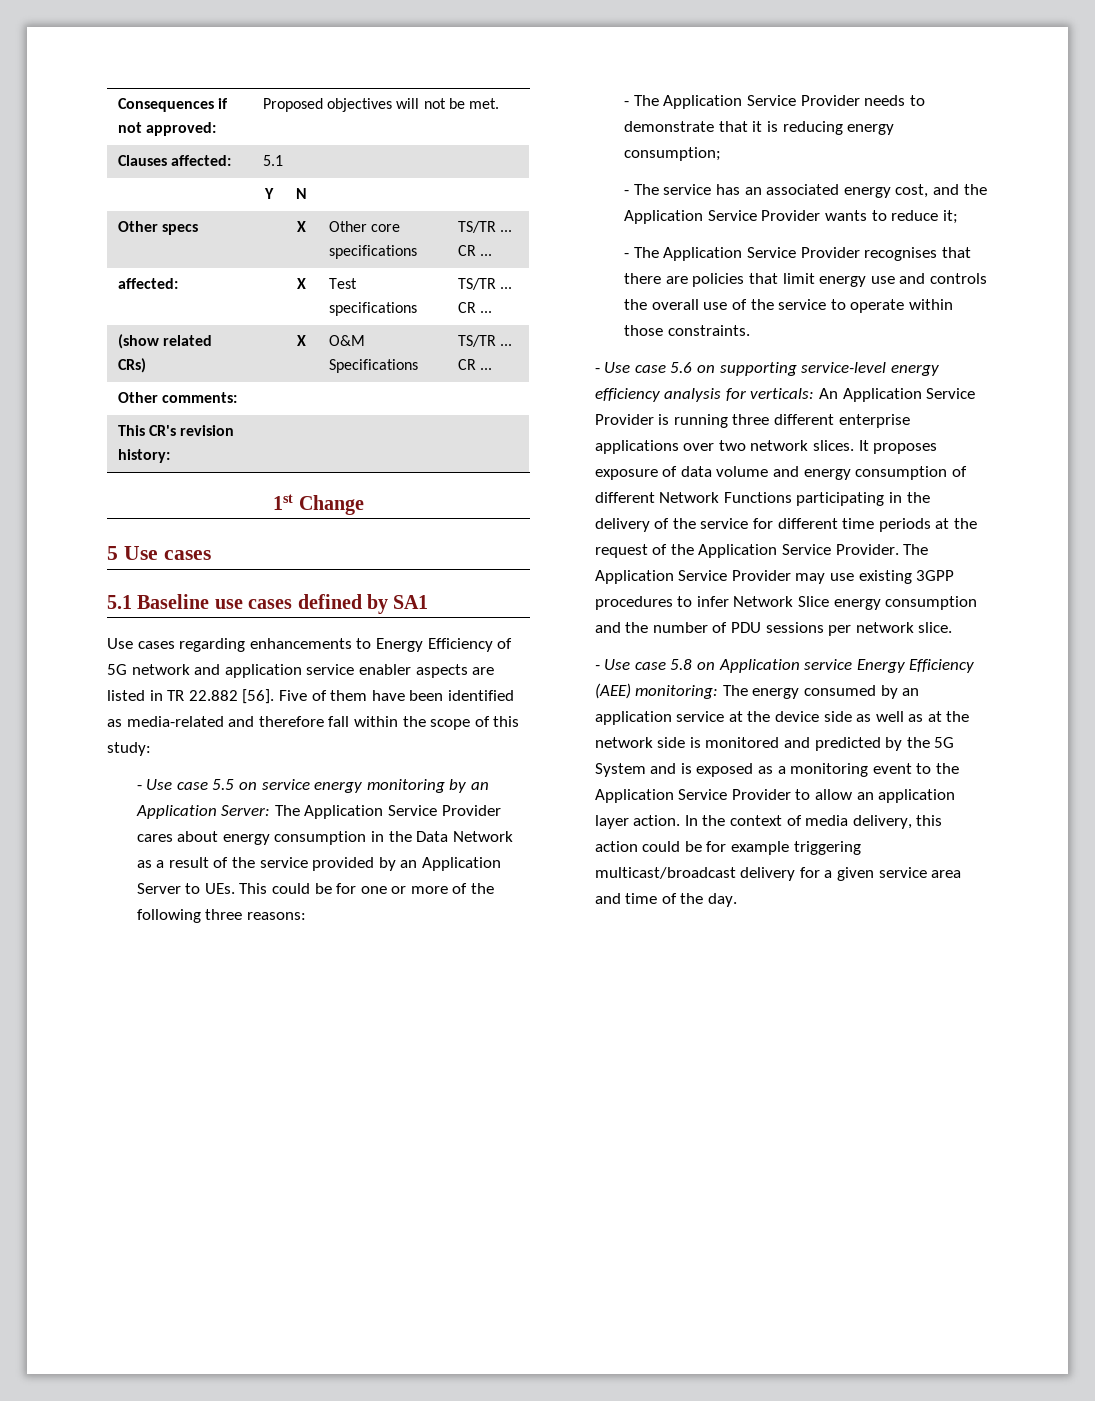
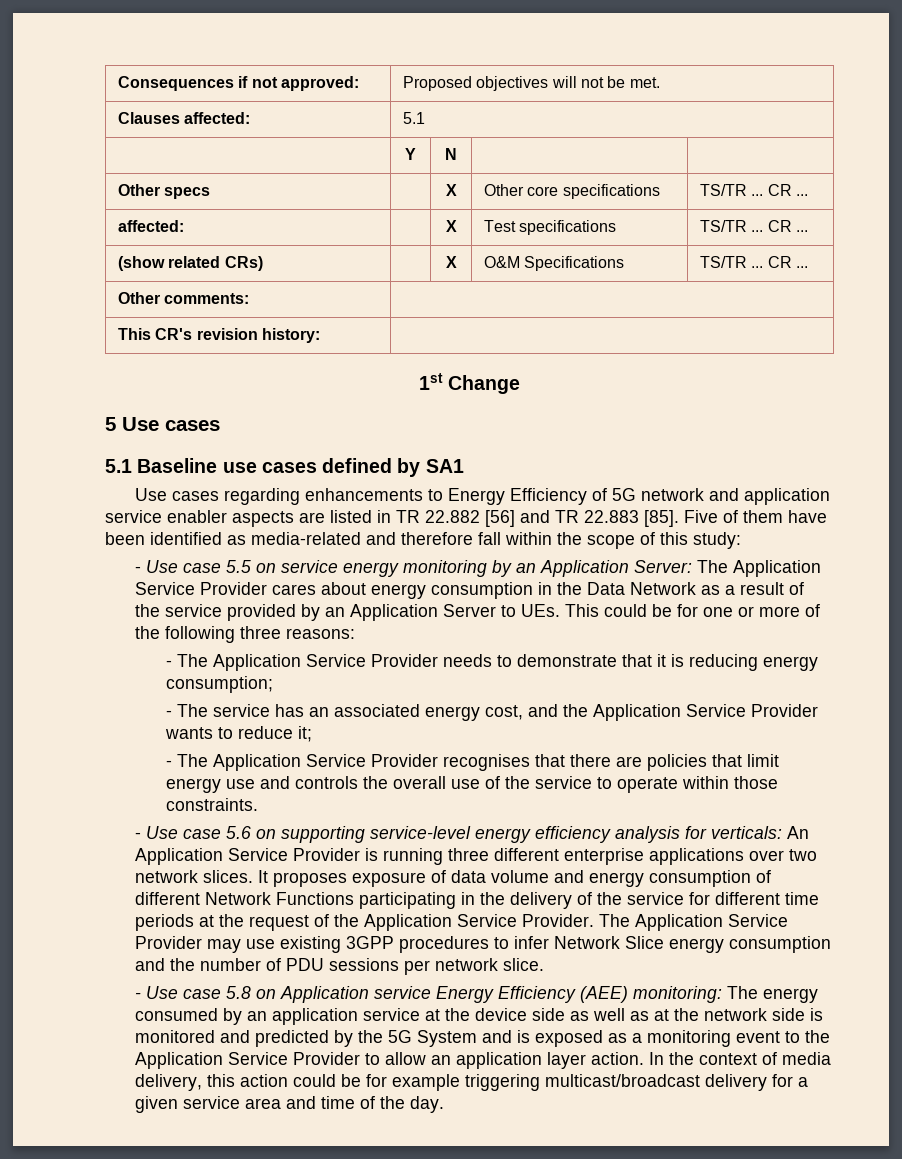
[242,689,275,704] [56]. -> [485,510,679,527] [56] and TR 22.883 [85].

